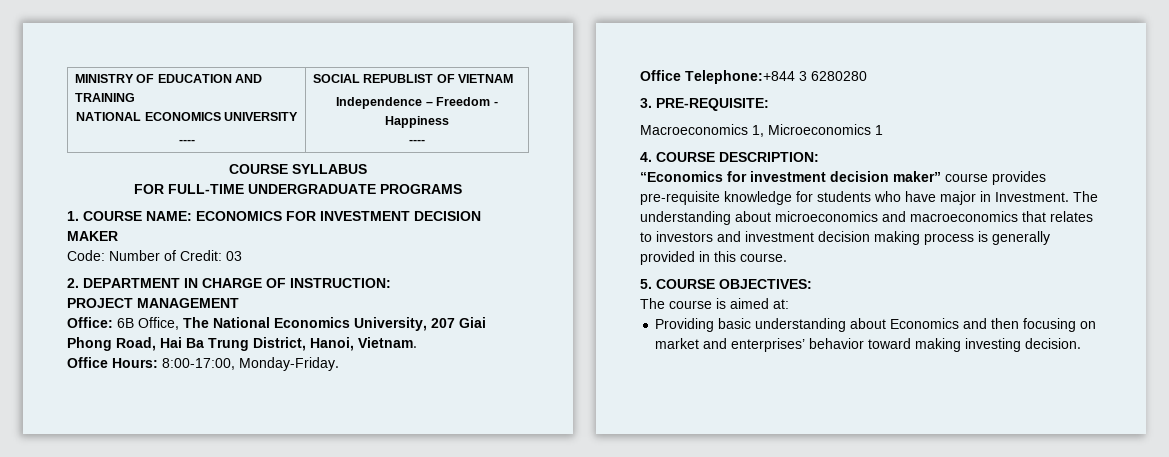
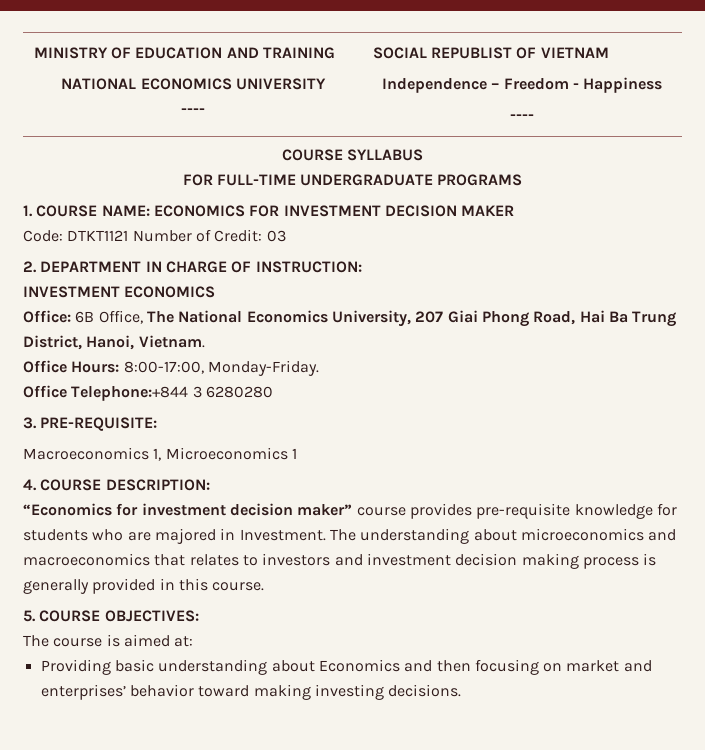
(105, 255) none -> [67,230,129,241] DTKT1121
[67,298,239,308] PROJECT MANAGEMENT -> [23,286,216,298] INVESTMENT ECONOMICS
[905,191,976,205] have major -> [127,528,216,544] are majored
[1025,338,1082,349] decision. -> [388,684,462,697] decisions.

